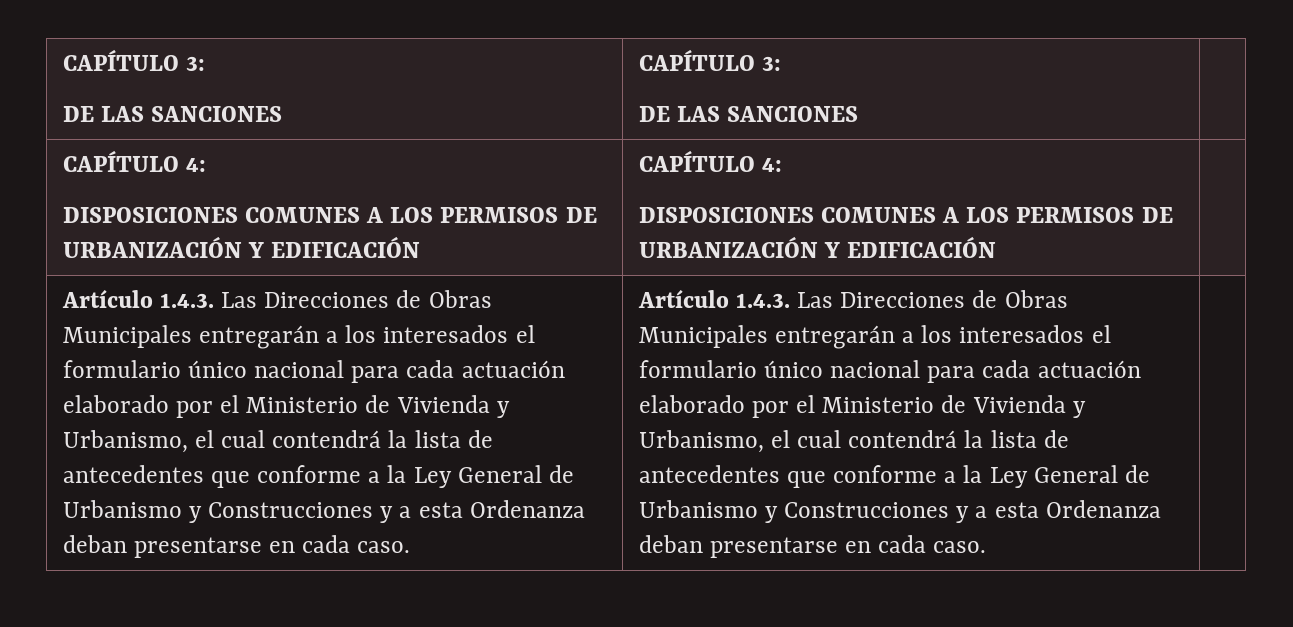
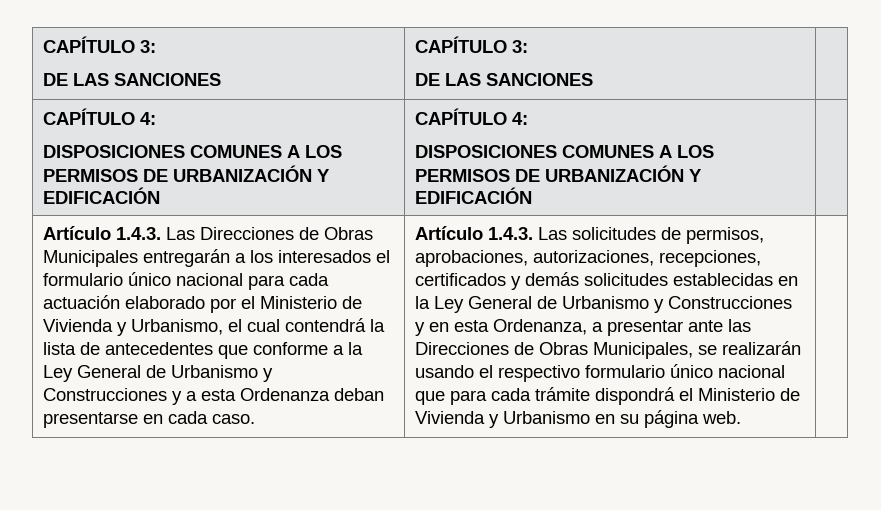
[840,290,1068,308] [638,325,1111,349] [638,360,1141,383] [638,395,1086,418] [638,430,1069,453] [638,465,1150,488] [638,500,1161,523] [638,535,987,558] Direcciones de Obras Municipales entregarán a los interesados el formulario único nacional para cada actuación elaborado por el Ministerio de Vivienda y Urbanismo, el cual contendrá la lista de antecedentes que conforme a la Ley General de Urbanismo y Construcciones y a esta Ordenanza deban presentarse en cada caso. -> [571,227,764,244] [414,250,761,267] [414,272,798,290] [414,296,792,313] [414,319,751,336] [414,341,801,359] [414,364,785,382] [414,387,800,405] [414,410,741,428] solicitudes de permisos, aprobaciones, autorizaciones, recepciones, certificados y demás solicitudes establecidas en la Ley General de Urbanismo y Construcciones y en esta Ordenanza, a presentar ante las Direcciones de Obras Municipales, se realizarán usando el respectivo formulario único nacional que para cada trámite dispondrá el Ministerio de Vivienda y Urbanismo en su página web.

